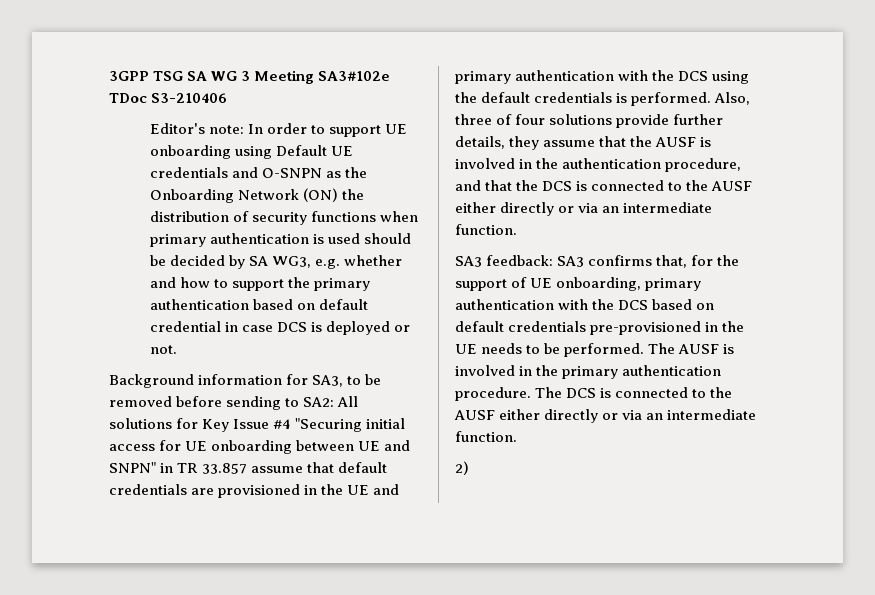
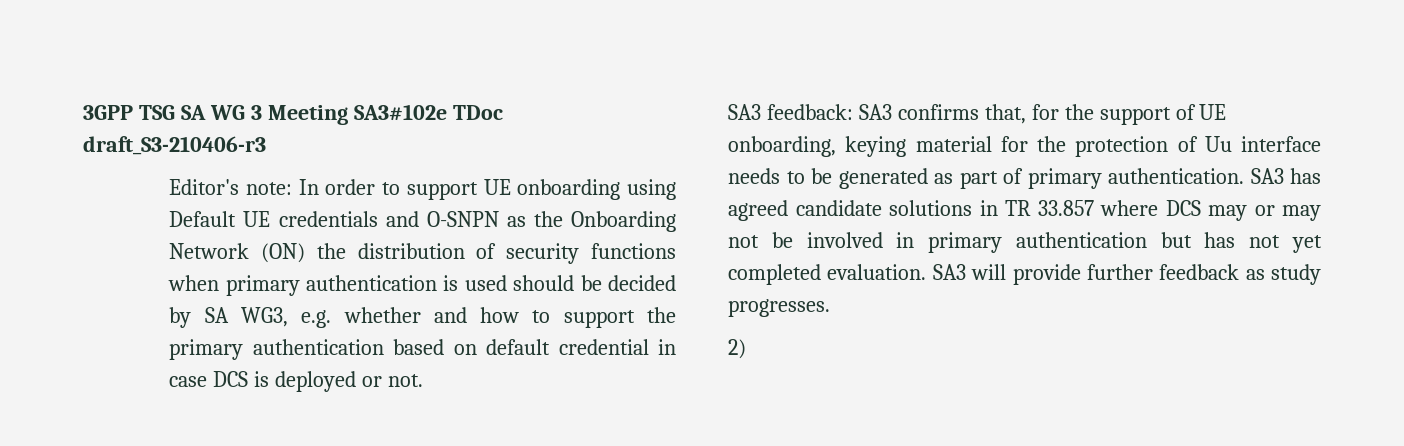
[151,93,228,103] S3-210406 -> [83,136,266,155] draft_S3-210406-r3
[109,374,382,388] [109,396,359,410] [109,418,406,432] [109,440,411,454] [109,462,388,474] [109,484,400,498] [455,70,750,84] [455,92,751,106] [455,114,724,128] [455,136,712,150] [455,158,742,172] [455,180,753,191] [455,202,713,216] [455,224,517,235] // Background information for SA3, to be removed before sending to SA2: All solutions for Key Issue #4 "Securing initial access for UE onboarding between UE and SNPN" in TR 33.857 assume that default credentials are provisioned in the UE and primary authentication with the DCS using the default credentials is performed. Also, three of four solutions provide further details, they assume that the AUSF is involved in the authentication procedure, and that the DCS is connected to the AUSF either directly or via an intermediate function. -> (424, 380) none
[645,278,702,291] [455,299,715,310] [455,321,745,335] [455,343,735,357] [455,365,722,379] [455,387,733,401] [454,409,757,423] [455,431,517,442] primary authentication with the DCS based on default credentials pre-provisioned in the UE needs to be performed. The AUSF is involved in the primary authentication procedure. The DCS is connected to the AUSF either directly or via an intermediate function. -> [845,136,1321,157] [728,168,1321,189] [728,200,1321,221] [728,232,1322,253] [728,264,1321,285] [728,299,830,317] keying material for the protection of Uu interface needs to be generated as part of primary authentication. SA3 has agreed candidate solutions in TR 33.857 where DCS may or may not be involved in primary authentication but has not yet completed evaluation. SA3 will provide further feedback as study progresses.

